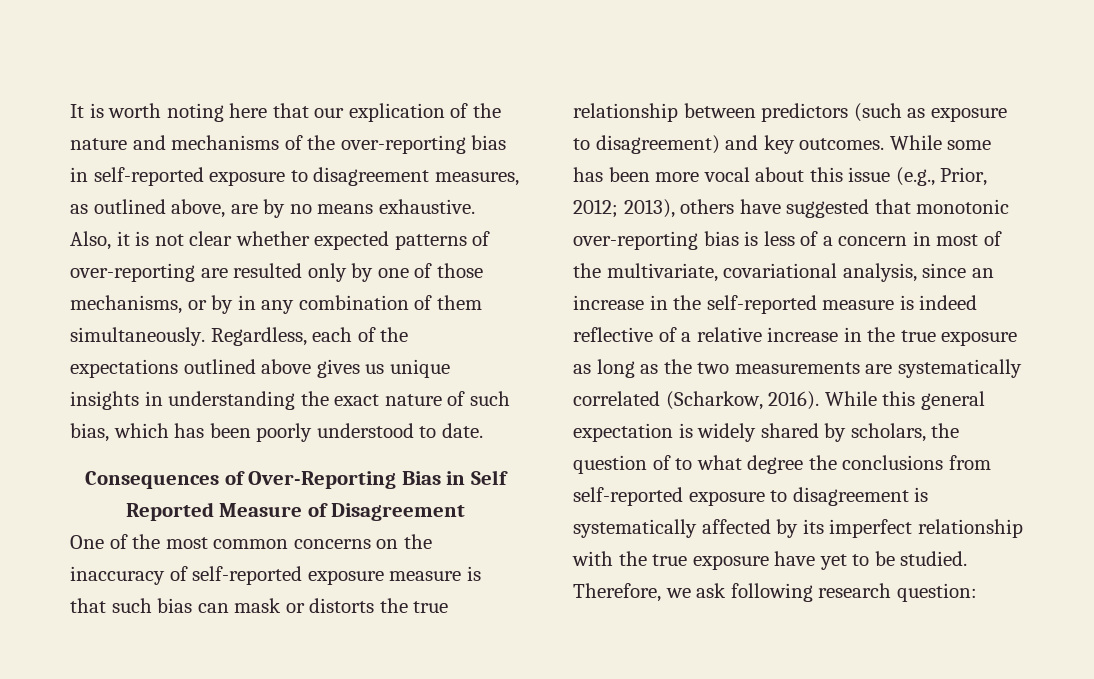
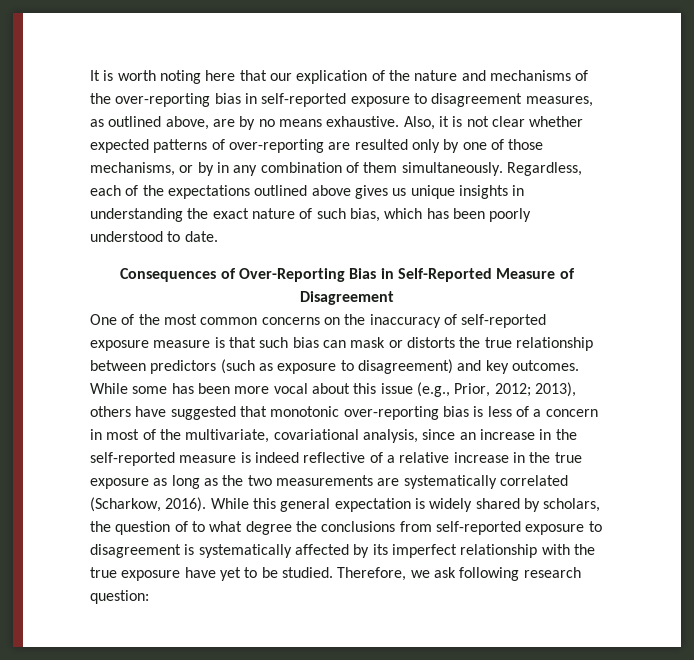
[470,470,508,485] [125,502,214,521] Self Reported -> [397,268,492,282] Self-Reported

